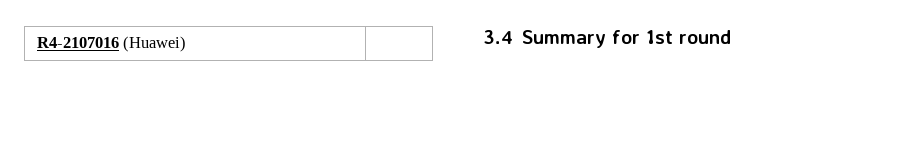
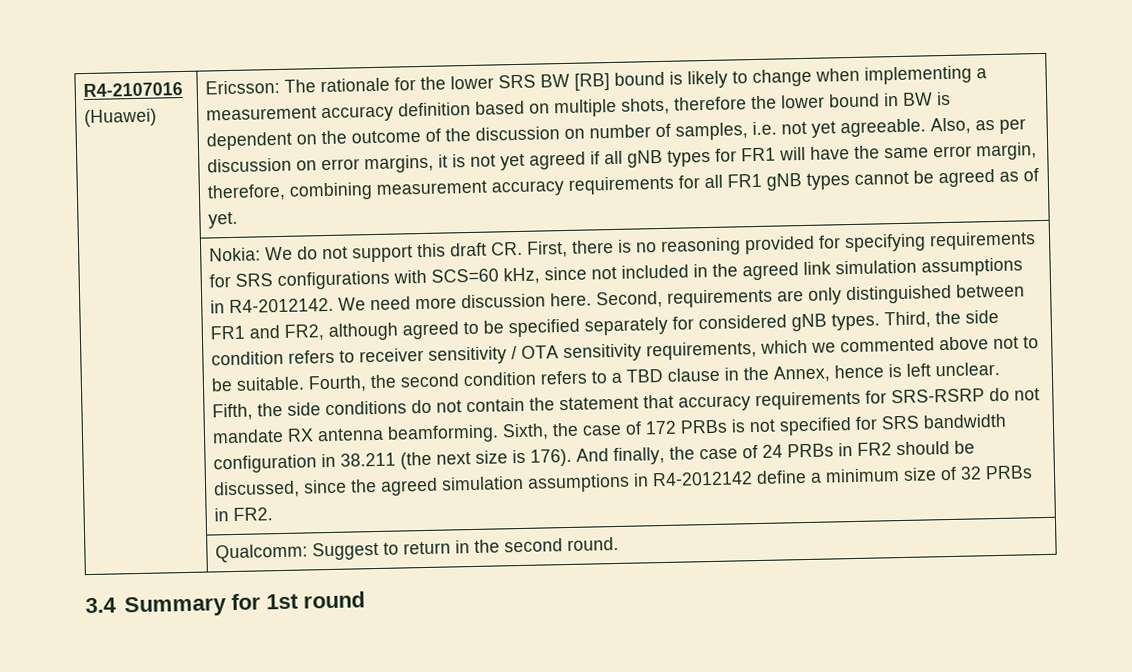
(187, 44) none -> [205,65,988,95] [206,91,952,123] [206,117,1027,151] [207,142,1038,174] [207,168,1040,202] [208,211,239,229] [209,231,1037,263] [209,257,1024,291] [210,283,1026,314] [210,309,1000,341] [211,336,1040,366] [211,361,1001,393] [212,387,1041,421] [212,413,1007,444] [213,440,976,474] [213,465,1034,499] [214,507,274,522] [215,536,620,563] Ericsson: The rationale for the lower SRS BW [RB] bound is likely to change when implementing a measurement accuracy definition based on multiple shots, therefore the lower bound in BW is dependent on the outcome of the discussion on number of samples, i.e. not yet agreeable. Also, as per discussion on error margins, it is not yet agreed if all gNB types for FR1 will have the same error margin, therefore, combining measurement accuracy requirements for all FR1 gNB types cannot be agreed as of yet. // | Nokia: We do not support this draft CR. First, there is no reasoning provided for specifying requirements for SRS configurations with SCS=60 kHz, since not included in the agreed link simulation assumptions in R4-2012142. We need more discussion here. Second, requirements are only distinguished between FR1 and FR2, although agreed to be specified separately for considered gNB types. Third, the side condition refers to receiver sensitivity / OTA sensitivity requirements, which we commented above not to be suitable. Fourth, the second condition refers to a TBD clause in the Annex, hence is left unclear. Fifth, the side conditions do not contain the statement that accuracy requirements for SRS-RSRP do not mandate RX antenna beamforming. Sixth, the case of 172 PRBs is not specified for SRS bandwidth configuration in 38.211 (the next size is 176). And finally, the case of 24 PRBs in FR2 should be discussed, since the agreed simulation assumptions in R4-2012142 define a minimum size of 32 PRBs in FR2. // | Qualcomm: Suggest to return in the second round.

